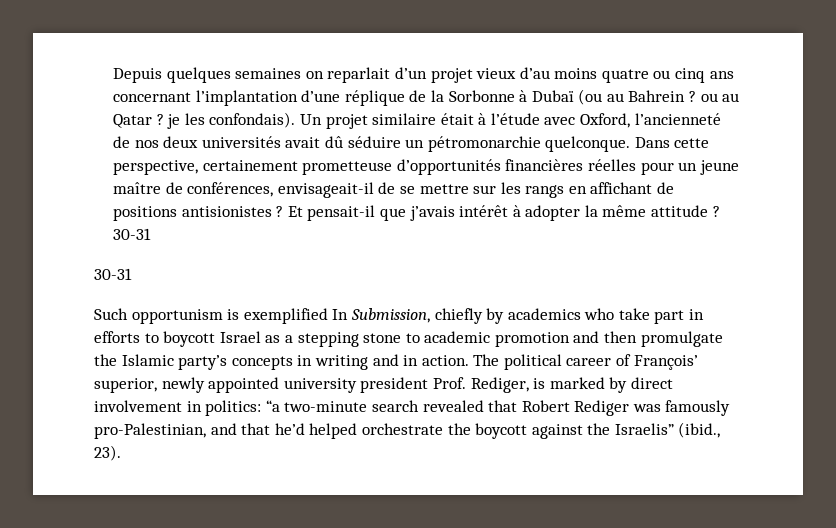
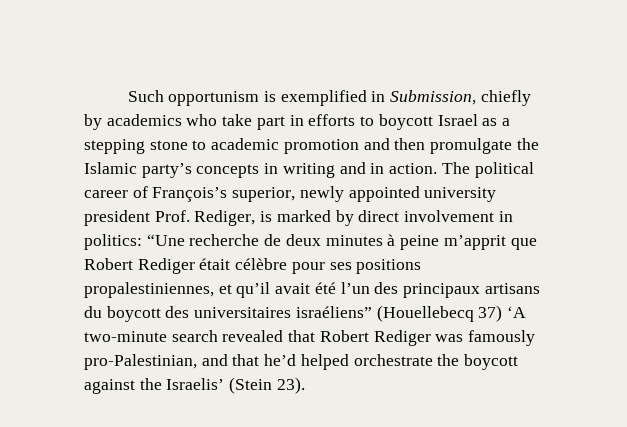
[112,67,734,83] [112,89,740,106] [112,112,721,129] [112,136,710,152] [112,159,739,175] [112,182,675,198] [112,205,720,221] [112,228,151,240] [94,268,132,280] Depuis quelques semaines on reparlait d’un projet vieux d’au moins quatre ou cinq ans concernant l’implantation d’une réplique de la Sorbonne à Dubaï (ou au Bahrein ? ou au Qatar ? je les confondais). Un projet similaire était à l’étude avec Oxford, l’ancienneté de nos deux universités avait dû séduire un pétromonarchie quelconque. Dans cette perspective, certainement prometteuse d’opportunités financières réelles pour un jeune maître de conférences, envisageait-il de se mettre sur les rangs en affichant de positions antisionistes ? Et pensait-il que j’avais intérêt à adopter la même attitude ? 30-31 // 30-31 // -> (127, 96) none
[332,309,349,320] In -> [371,91,386,102] in
[633,355,698,370] François’ -> [152,187,228,202] François’s
[265,400,280,412] “a -> [146,234,537,250] [84,258,422,274] [84,282,540,298] [84,305,527,322] “Une recherche de deux minutes à peine m’apprit que Robert Rediger était célèbre pour ses positions propalestiniennes, et qu’il avait été l’un des principaux artisans du boycott des universitaires israéliens” (Houellebecq 37) ‘A
[614,422,721,438] Israelis” (ibid., -> [166,377,273,394] Israelis’ (Stein

